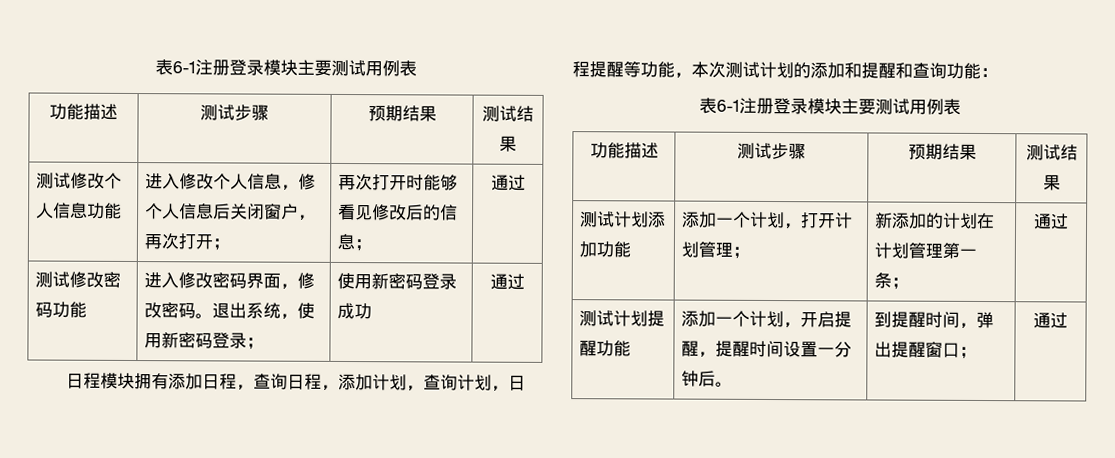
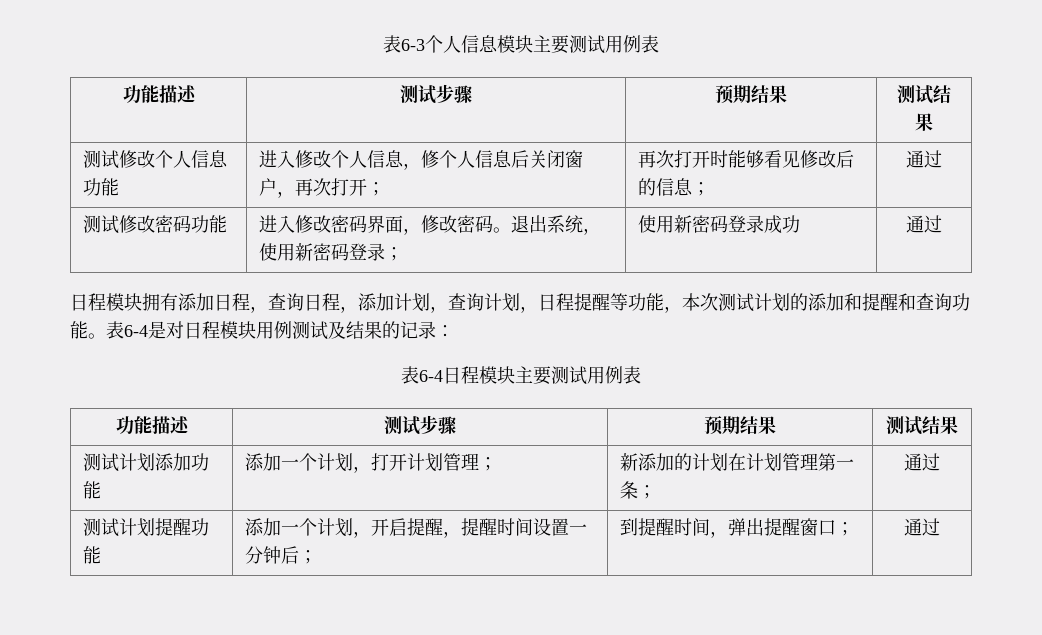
[155,59,264,76] 表6-1注册登录 -> [383,35,498,53] 表6-3个人信息
[980,67,998,78] [699,97,808,115] ： // 表6-1注册登录 -> [88,321,454,340] [401,366,479,384] 。表6-4是对日程模块用例测试及结果的记录： // 表6-4日程
[715,381,734,387] 。 -> [298,550,317,564] ；

